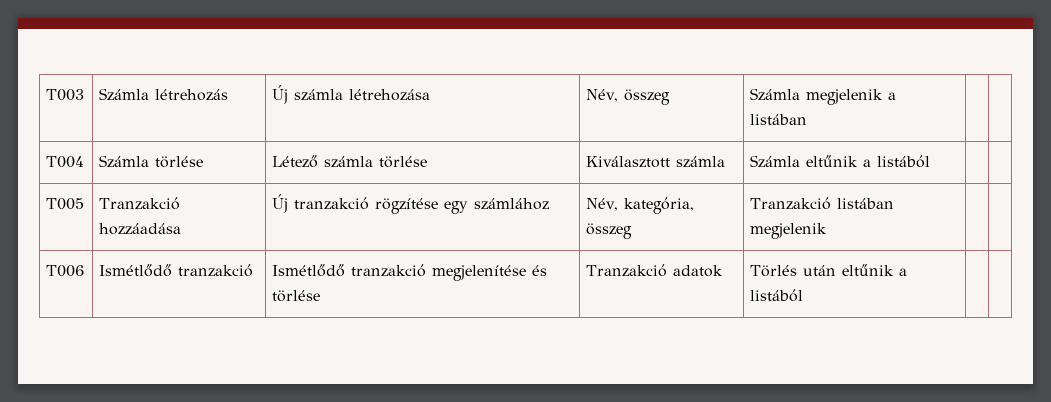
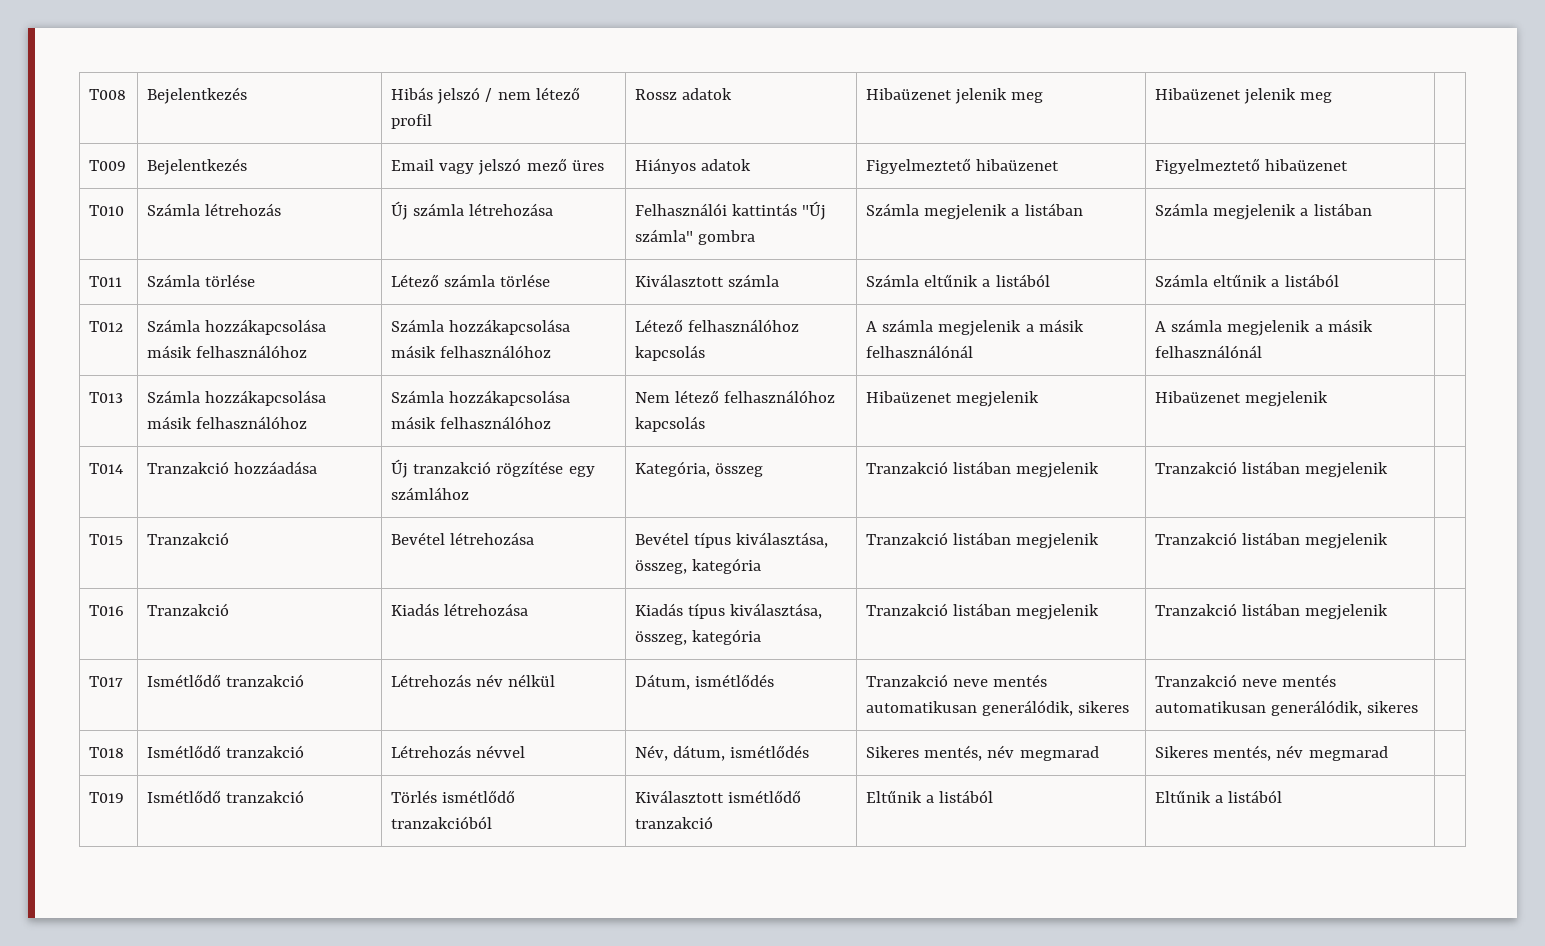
[46,89,85,101] T003 -> [89,89,127,100] [147,87,248,104] [391,87,580,104] [391,114,433,129] [635,88,733,100] [866,88,1044,104] [1155,88,1333,104] [89,160,127,171] [147,158,248,175] [391,158,604,175] [635,158,752,174] [866,158,1060,174] [1155,158,1349,174] [89,205,125,216] T008 | Bejelentkezés | Hibás jelszó / nem létező profil | Rossz adatok | Hibaüzenet jelenik meg | Hibaüzenet jelenik meg | // T009 | Bejelentkezés | Email vagy jelszó mező üres | Hiányos adatok | Figyelmeztető hibaüzenet | Figyelmeztető hibaüzenet | // T010
[586,89,671,105] [750,88,897,105] [750,114,808,125] [46,156,85,168] Név, összeg | Számla megjelenik a listában | | // T004 -> [635,201,827,220] [635,229,756,245] [866,203,1083,220] [1155,203,1372,220] [89,276,123,287] Felhasználói kattintás "Új számla" gombra | Számla megjelenik a listában | Számla megjelenik a listában | // T011
[46,198,85,210] | // T005 -> [1155,274,1339,287] [89,321,124,332] [147,319,327,335] [147,345,308,358] [391,319,571,335] [391,345,552,358] [635,319,800,332] [635,345,706,361] [866,319,1084,336] [866,345,974,358] [1155,319,1373,336] [1155,345,1263,358] [89,392,124,403] [147,390,327,406] [147,416,308,429] [391,390,571,406] [391,416,552,429] [635,390,836,403] [635,416,706,432] [866,391,1040,407] [1155,391,1329,407] [89,463,124,474] Számla eltűnik a listából | // T012 | Számla hozzákapcsolása másik felhasználóhoz | Számla hozzákapcsolása másik felhasználóhoz | Létező felhasználóhoz kapcsolás | A számla megjelenik a másik felhasználónál | A számla megjelenik a másik felhasználónál | // T013 | Számla hozzákapcsolása másik felhasználóhoz | Számla hozzákapcsolása másik felhasználóhoz | Nem létező felhasználóhoz kapcsolás | Hibaüzenet megjelenik | Hibaüzenet megjelenik | // T014
[586,197,695,214] Név, kategória, -> [635,461,711,477] Kategória,
[46,265,85,277] [99,264,254,277] [272,264,548,281] [272,290,321,302] [586,264,724,277] [750,264,908,277] [750,289,804,302] | // T006 | Ismétlődő tranzakció | Ismétlődő tranzakció megjelenítése és törlése | Tranzakció adatok | Törlés után eltűnik a listából | -> [1155,461,1389,478] [89,534,124,545] [147,532,230,545] [391,532,535,545] [635,532,829,548] [635,558,762,574] [866,532,1100,549] [1155,532,1389,549] [89,605,125,616] [147,603,230,616] [391,603,529,616] [635,603,823,619] [635,629,762,645] [866,603,1100,620] [1155,603,1389,620] [89,676,124,687] [147,674,305,687] [391,674,556,687] [635,674,775,690] [866,674,1048,687] [866,700,1130,716] [1155,674,1337,687] [1155,700,1419,716] [89,747,125,758] [147,745,305,758] [391,745,526,758] [635,745,810,761] [866,745,1099,761] [1155,745,1388,761] [89,792,125,803] [147,790,305,803] [391,790,516,803] [391,816,493,829] [635,790,802,803] [635,816,714,829] [866,790,994,803] [1155,790,1283,803] Tranzakció listában megjelenik | // T015 | Tranzakció | Bevétel létrehozása | Bevétel típus kiválasztása, összeg, kategória | Tranzakció listában megjelenik | Tranzakció listában megjelenik | // T016 | Tranzakció | Kiadás létrehozása | Kiadás típus kiválasztása, összeg, kategória | Tranzakció listában megjelenik | Tranzakció listában megjelenik | // T017 | Ismétlődő tranzakció | Létrehozás név nélkül | Dátum, ismétlődés | Tranzakció neve mentés automatikusan generálódik, sikeres | Tranzakció neve mentés automatikusan generálódik, sikeres | // T018 | Ismétlődő tranzakció | Létrehozás névvel | Név, dátum, ismétlődés | Sikeres mentés, név megmarad | Sikeres mentés, név megmarad | // T019 | Ismétlődő tranzakció | Törlés ismétlődő tranzakcióból | Kiválasztott ismétlődő tranzakció | Eltűnik a listából | Eltűnik a listából

